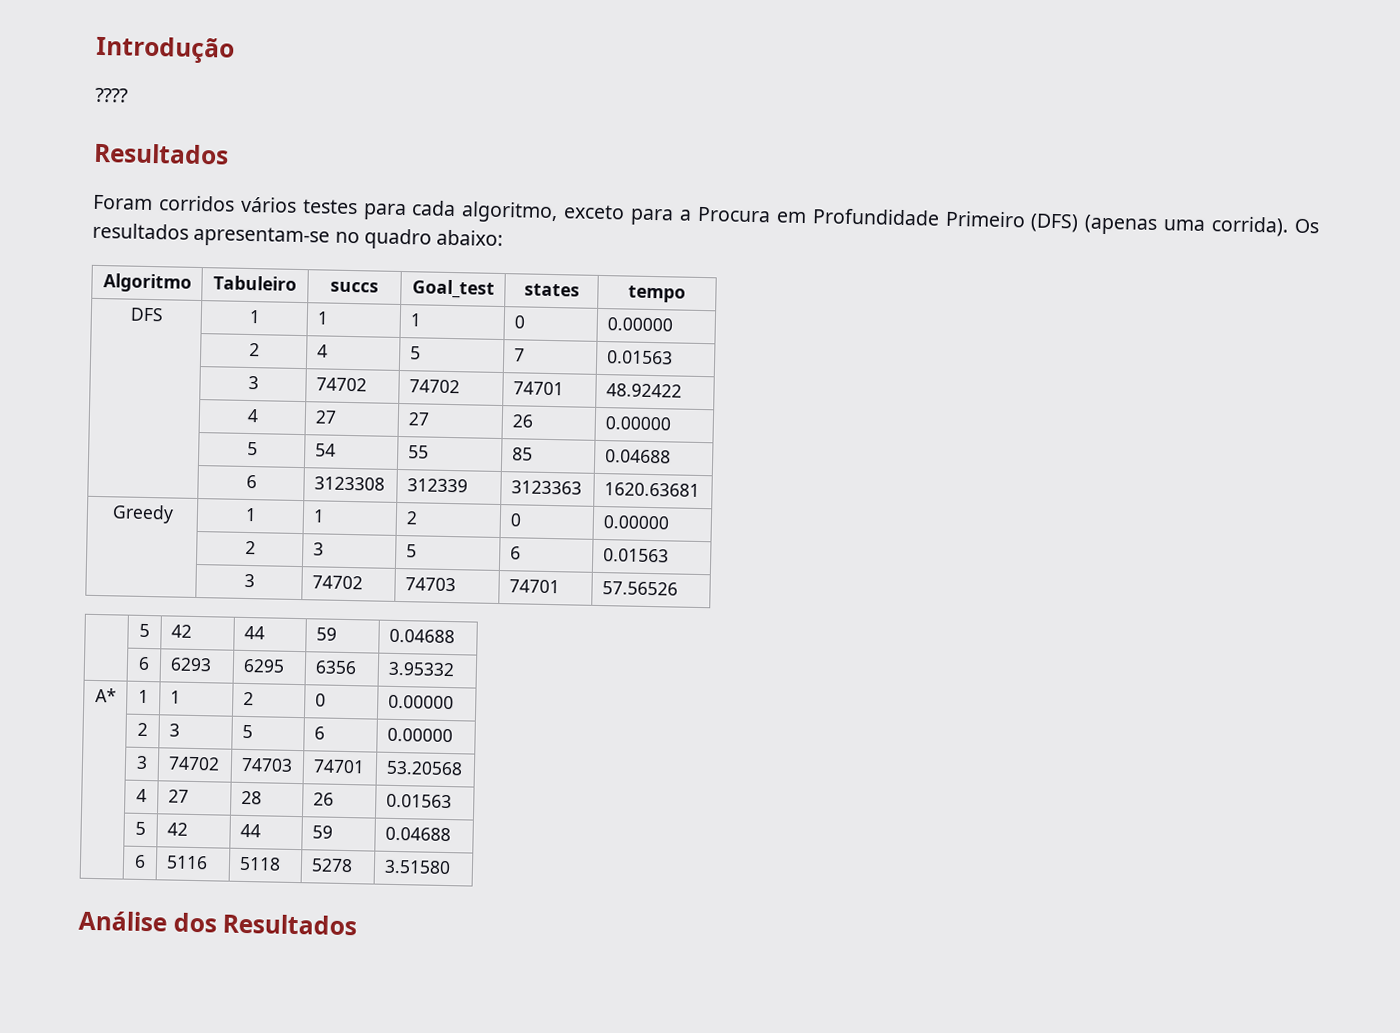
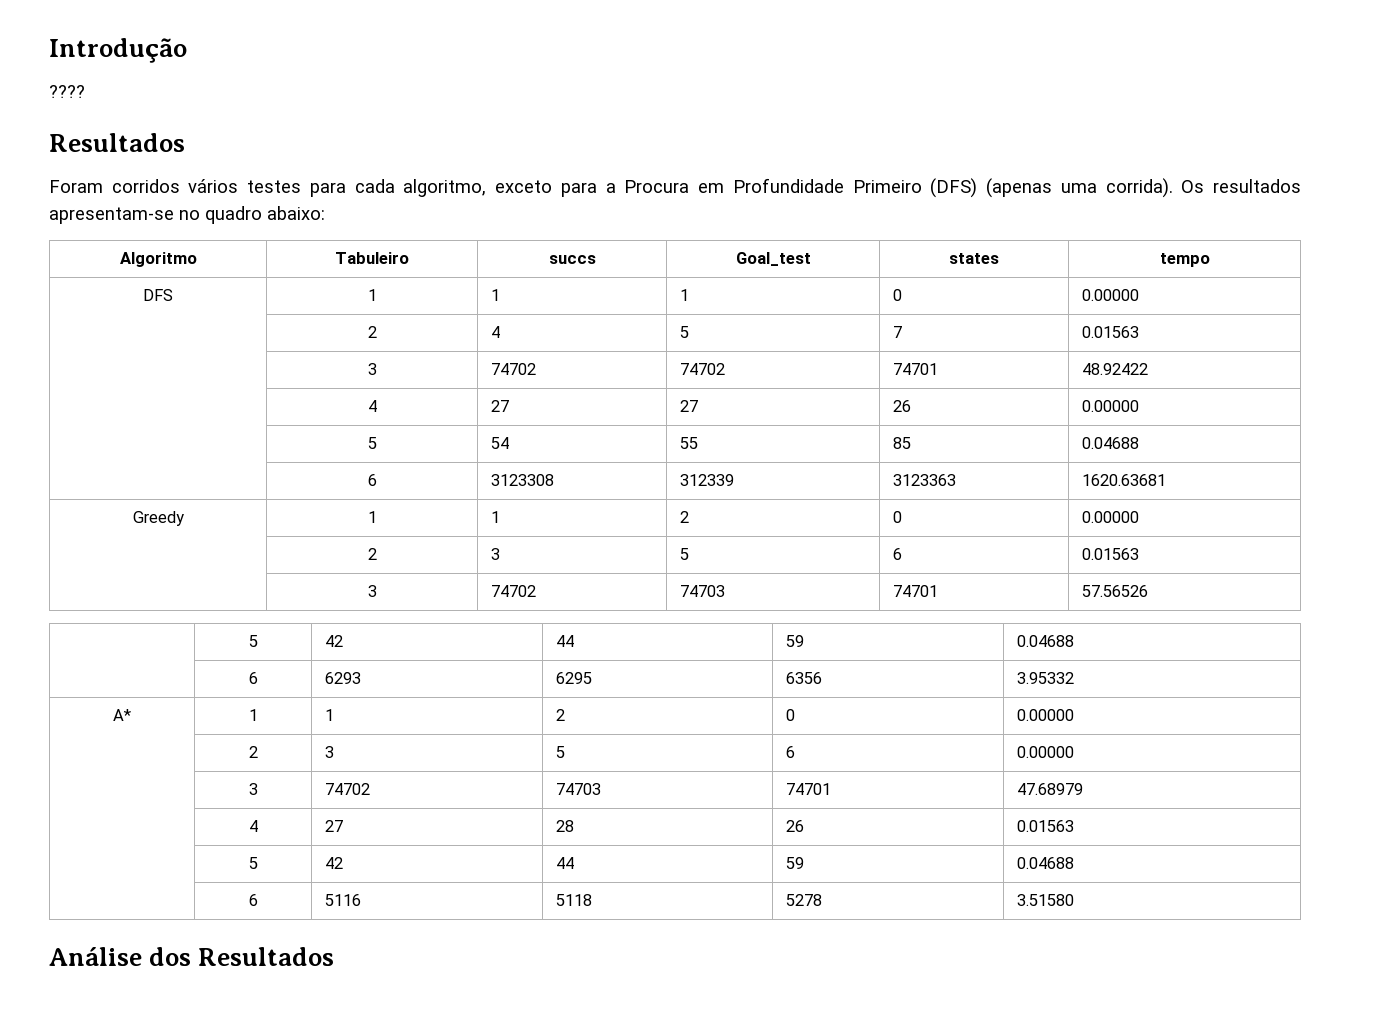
[385,760,463,776] 53.20568 -> [1016,783,1083,795] 47.68979

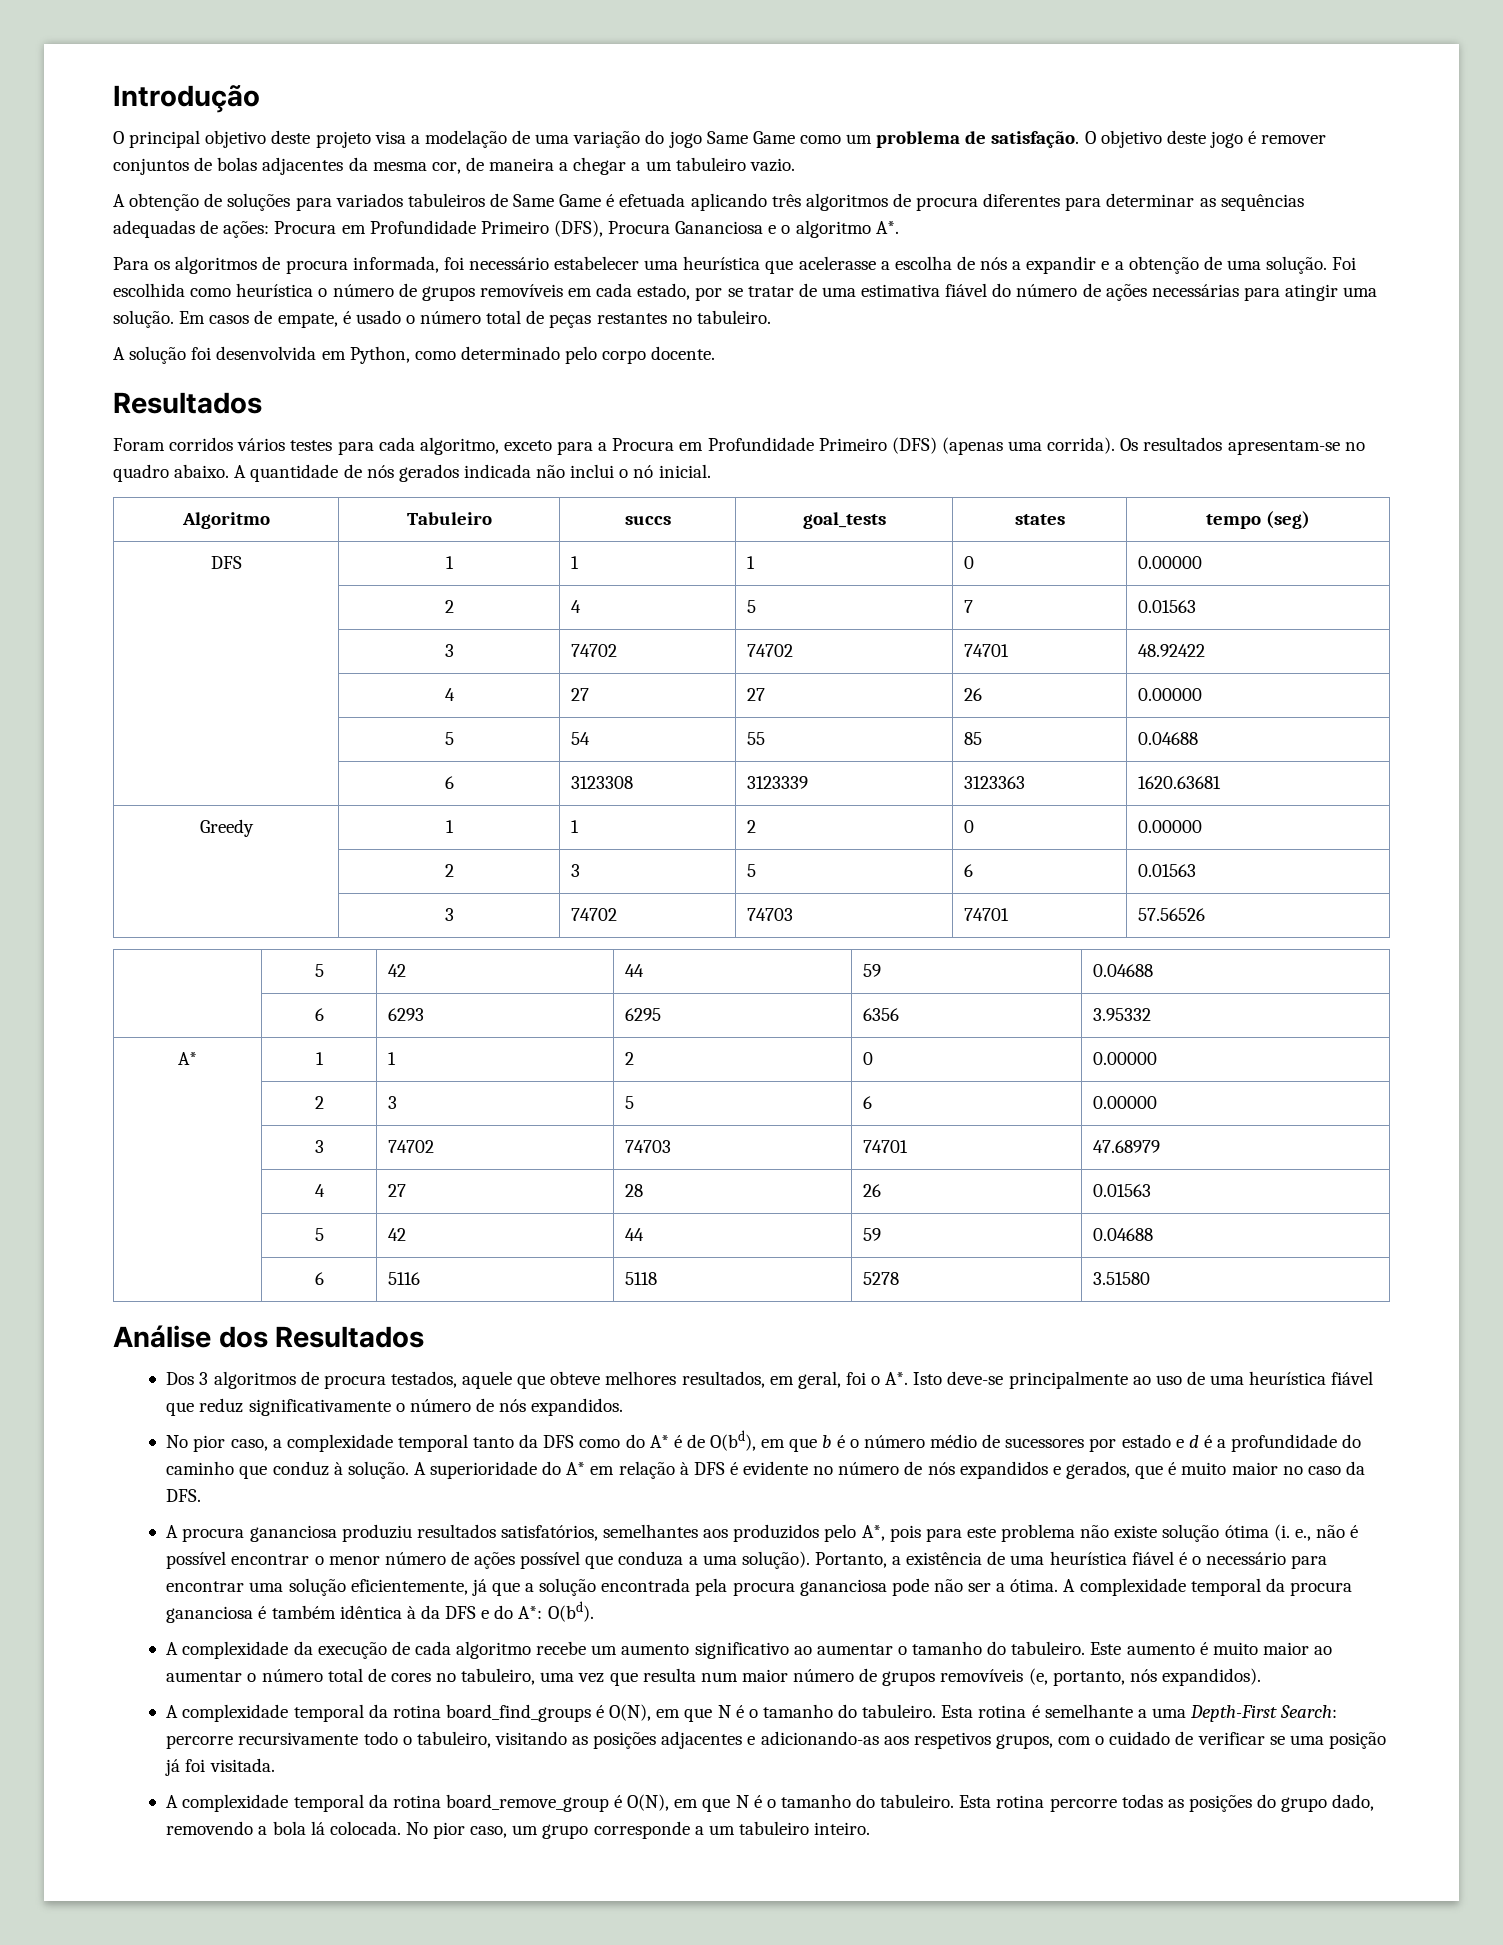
[49,85,85,98] ???? -> [113,130,1327,148] [113,157,795,175] [113,193,1304,211] [113,220,899,238] [113,256,1357,274] [113,283,1378,301] [113,310,771,328] [113,346,716,364] O principal objetivo deste projeto visa a modelação de uma variação do jogo Same Game como um problema de satisfação. O objetivo deste jogo é remover conjuntos de bolas adjacentes da mesma cor, de maneira a chegar a um tabuleiro vazio. // A obtenção de soluções para variados tabuleiros de Same Game é efetuada aplicando três algoritmos de procura diferentes para determinar as sequências adequadas de ações: Procura em Profundidade Primeiro (DFS), Procura Gananciosa e o algoritmo A*. // Para os algoritmos de procura informada, foi necessário estabelecer uma heurística que acelerasse a escolha de nós a expandir e a obtenção de uma solução. Foi escolhida como heurística o número de grupos removíveis em cada estado, por se tratar de uma estimativa fiável do número de ações necessárias para atingir uma solução. Em casos de empate, é usado o número total de peças restantes no tabuleiro. // A solução foi desenvolvida em Python, como determinado pelo corpo docente.
[267,206,325,220] abaixo: -> [174,464,711,482] abaixo. A quantidade de nós gerados indicada não inclui o nó inicial.
[735,252,811,266] Goal_test -> [802,512,886,529] goal_tests
(1210, 260) none -> [1266,511,1311,529] (seg)
[679,474,734,486] 312339 -> [747,776,809,789] 3123339
(335, 956) none -> [166,1371,1374,1389] [166,1398,624,1416] [166,1430,1362,1452] [166,1461,1365,1479] [166,1489,202,1502] [166,1524,1359,1542] [166,1551,1328,1569] [166,1578,1352,1596] [166,1601,594,1623] [166,1641,1333,1659] [166,1668,1261,1686] [166,1704,1338,1722] [166,1731,1386,1749] [165,1758,275,1776] [166,1794,1375,1812] [166,1821,871,1839] // Dos 3 algoritmos de procura testados, aquele que obteve melhores resultados, em geral, foi o A*. Isto deve-se principalmente ao uso de uma heurística fiável que reduz significativamente o número de nós expandidos. // No pior caso, a complexidade temporal tanto da DFS como do A* é de O(bd), em que b é o número médio de sucessores por estado e d é a profundidade do caminho que conduz à solução. A superioridade do A* em relação à DFS é evidente no número de nós expandidos e gerados, que é muito maior no caso da DFS. // A procura gananciosa produziu resultados satisfatórios, semelhantes aos produzidos pelo A*, pois para este problema não existe solução ótima (i. e., não é possível encontrar o menor número de ações possível que conduza a uma solução). Portanto, a existência de uma heurística fiável é o necessário para encontrar uma solução eficientemente, já que a solução encontrada pela procura gananciosa pode não ser a ótima. A complexidade temporal da procura gananciosa é também idêntica à da DFS e do A*: O(bd). // A complexidade da execução de cada algoritmo recebe um aumento significativo ao aumentar o tamanho do tabuleiro. Este aumento é muito maior ao aumentar o número total de cores no tabuleiro, uma vez que resulta num maior número de grupos removíveis (e, portanto, nós expandidos). // A complexidade temporal da rotina board_find_groups é O(N), em que N é o tamanho do tabuleiro. Esta rotina é semelhante a uma Depth-First Search: percorre recursivamente todo o tabuleiro, visitando as posições adjacentes e adicionando-as aos respetivos grupos, com o cuidado de verificar se uma posição já foi visitada. // A complexidade temporal da rotina board_remove_group é O(N), em que N é o tamanho do tabuleiro. Esta rotina percorre todas as posições do grupo dado, removendo a bola lá colocada. No pior caso, um grupo corresponde a um tabuleiro inteiro.

